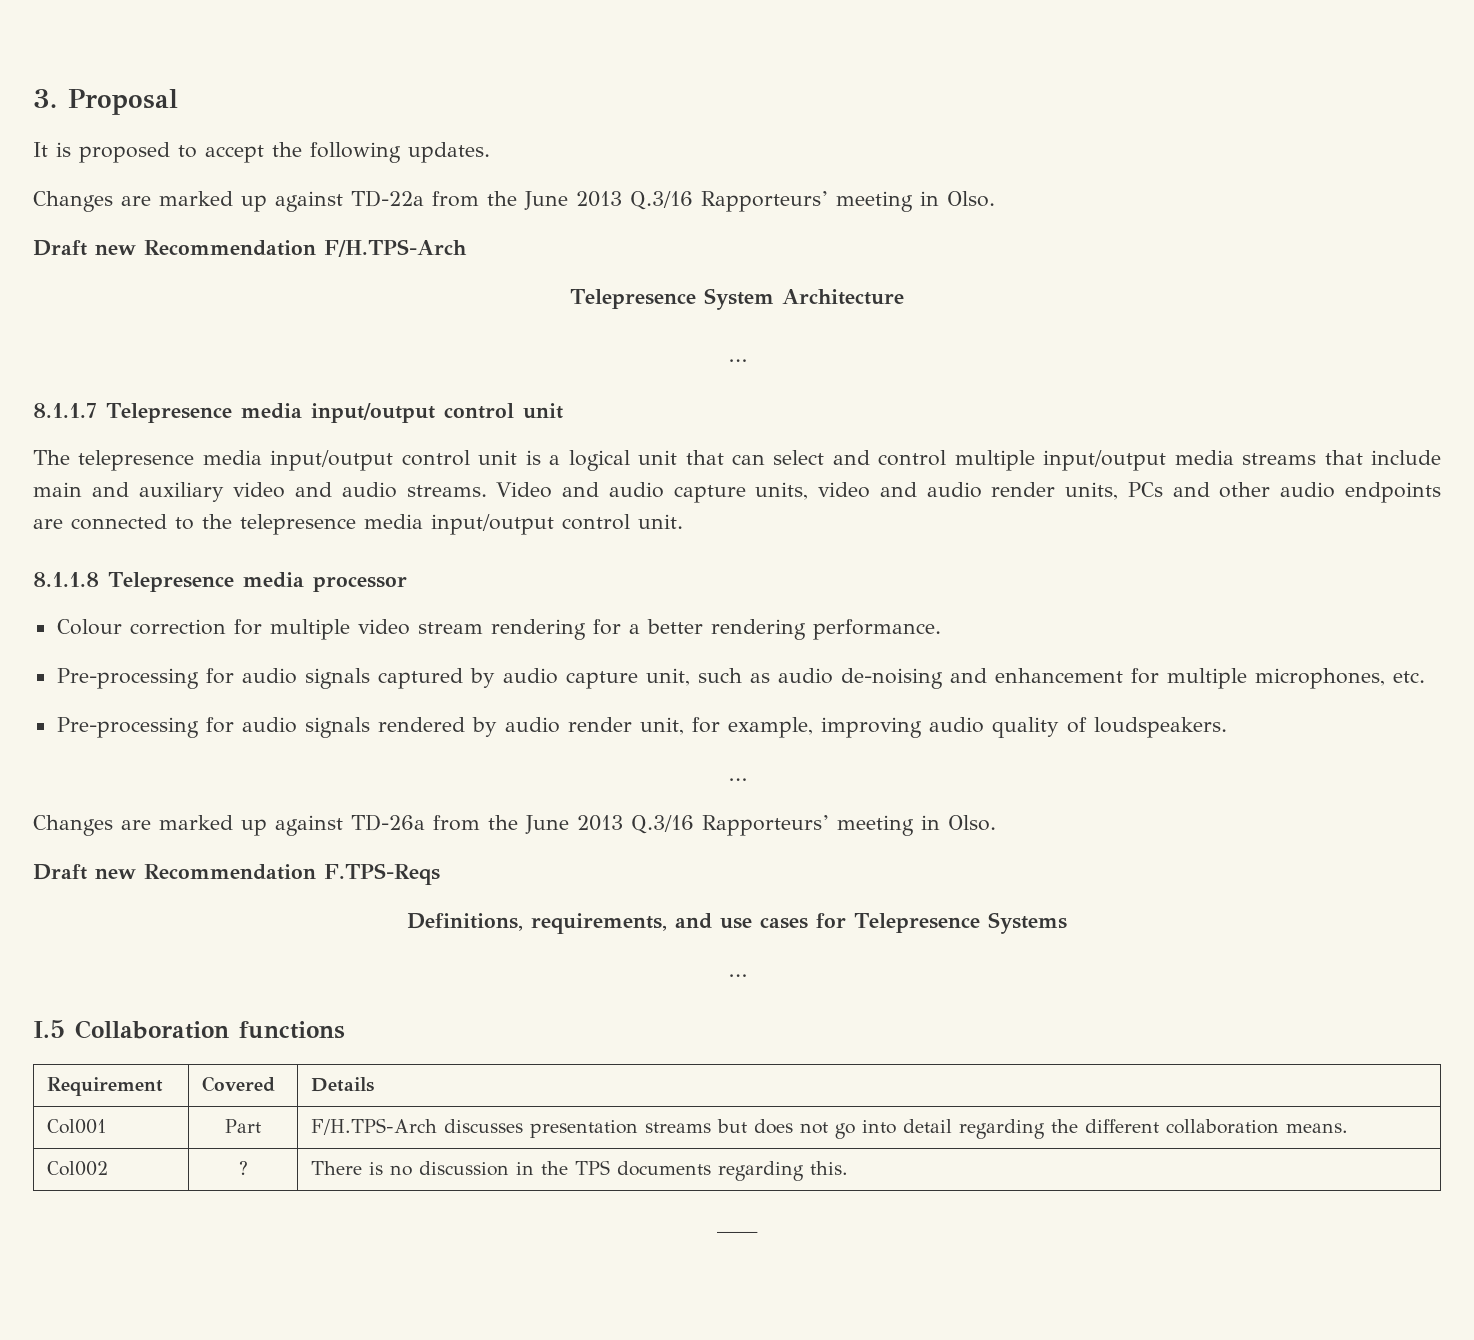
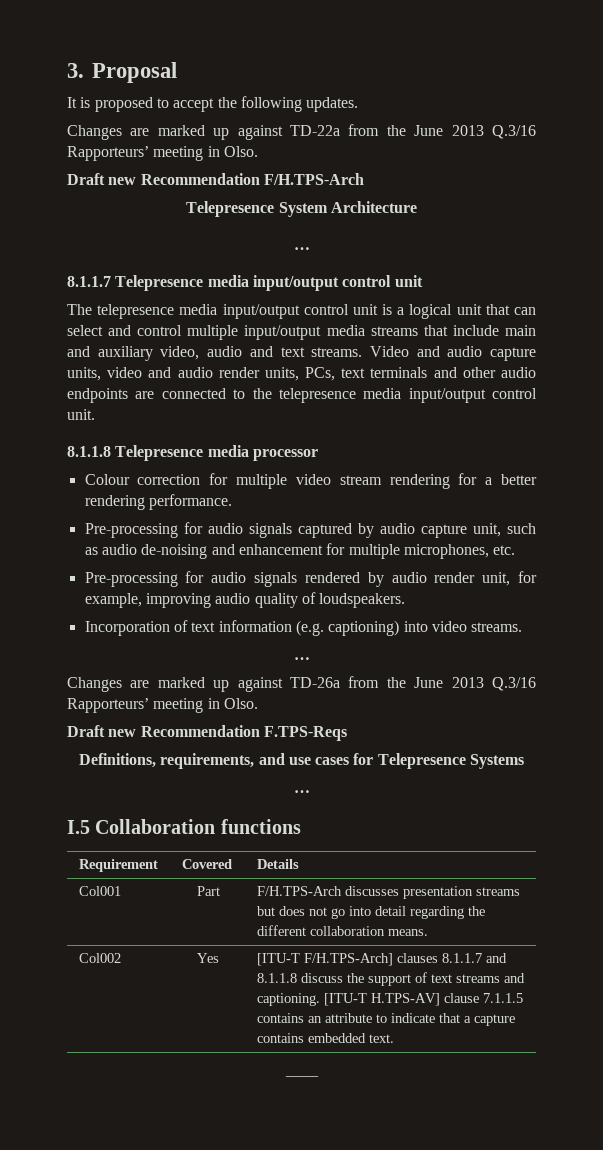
[233,482,397,498] video and audio -> [160,346,305,360] video, audio and text
[1127,482,1163,497] PCs -> [305,367,428,381] PCs, text terminals
(1227, 727) none -> [84,620,523,636] // Incorporation of text information (e.g. captioning) into video streams.
[238,1161,248,1175] [310,1160,848,1181] ? | There is no discussion in the TPS documents regarding this. -> [197,953,219,963] [256,953,507,966] [256,972,525,986] [256,993,523,1006] [256,1013,515,1026] [256,1033,394,1043] Yes | [ITU-T F/H.TPS-Arch] clauses 8.1.1.7 and 8.1.1.8 discuss the support of text streams and captioning. [ITU-T H.TPS-AV] clause 7.1.1.5 contains an attribute to indicate that a capture contains embedded text.

